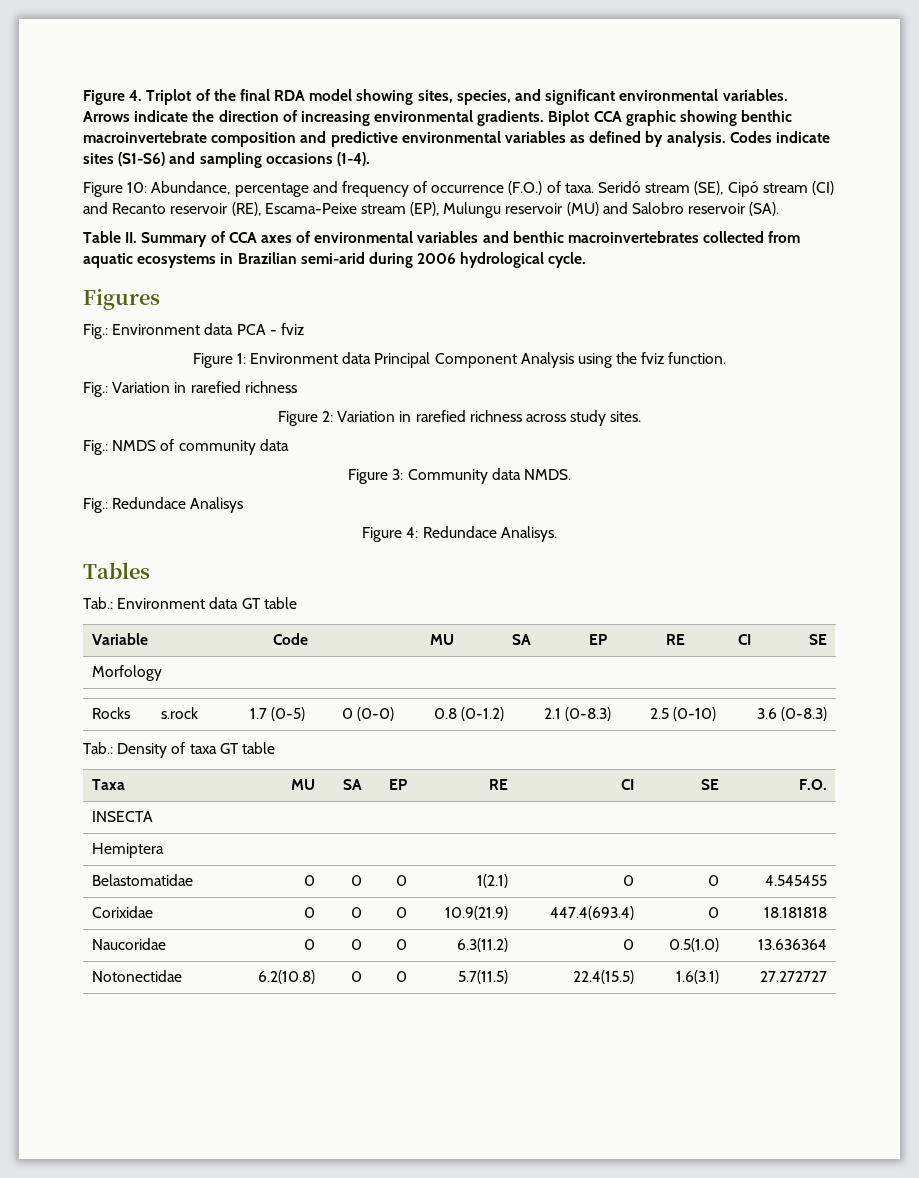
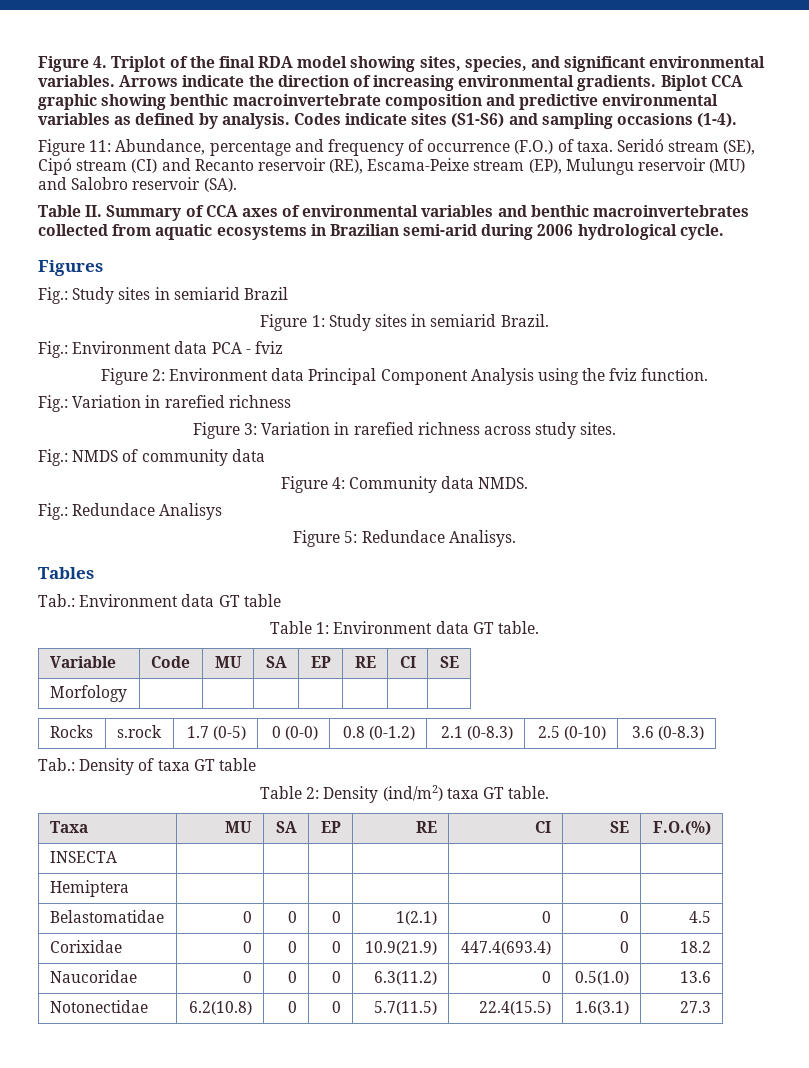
[127,182,148,193] 10: -> [89,140,112,152] 11:
(160, 299) none -> [38,287,288,304] [260,314,549,331] // Fig.: Study sites in semiarid Brazil // Figure 1: Study sites in semiarid Brazil.
[236,353,246,364] 1: -> [151,369,165,381] 2:
[321,411,333,422] 2: -> [243,423,257,435] 3:
[392,469,404,480] 3: -> [331,477,345,489] 4:
[406,527,419,538] 4: -> [344,531,358,543] 5:
(297, 603) none -> [270,621,539,634] // Table 1: Environment data GT table.
(275, 748) none -> [259,785,550,803] // Table 2: Density (ind/m2) taxa GT table.
[798,779,827,790] F.O. -> [653,821,712,836] F.O.(%)
[764,875,827,886] 4.545455 -> [689,911,712,923] 4.5
[763,907,827,918] 18.181818 -> [680,941,712,953] 18.2
[757,939,827,950] 13.636364 -> [680,971,712,983] 13.6
[759,971,827,982] 27.272727 -> [680,1001,712,1013] 27.3

